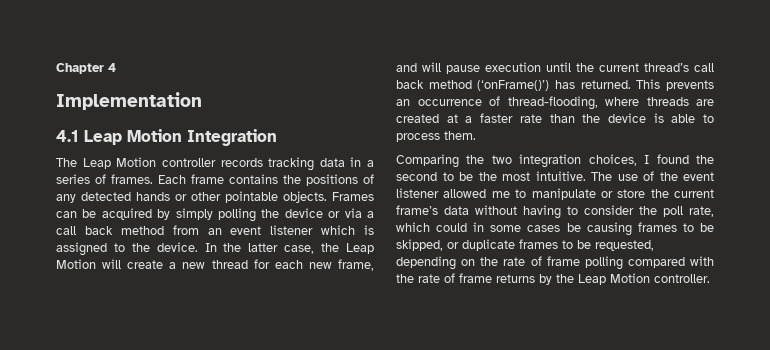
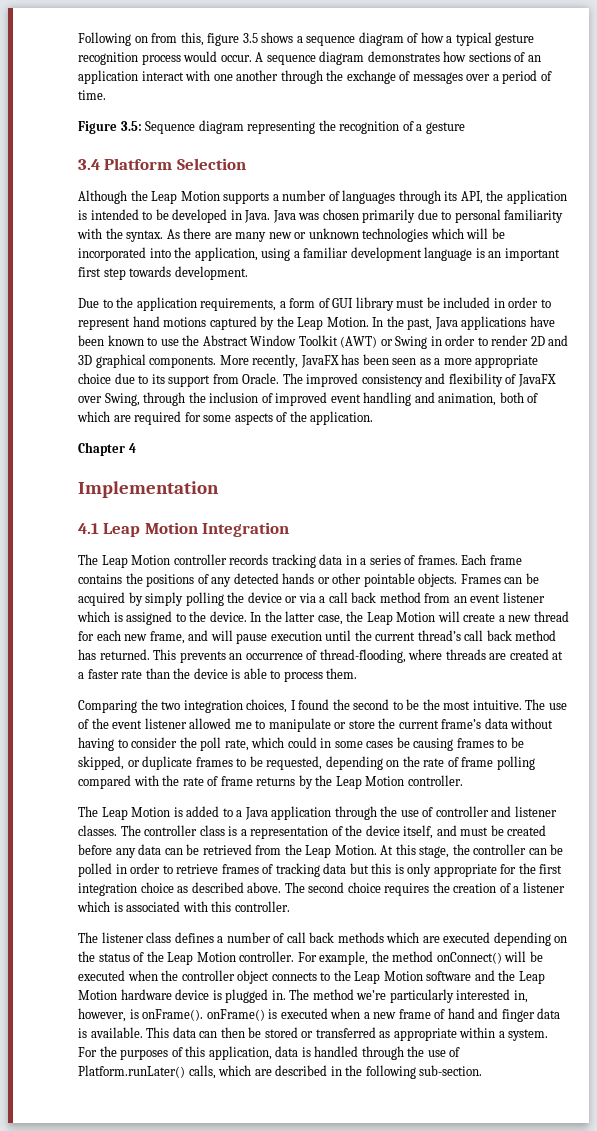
(56, 68) none -> [78,32,535,46] [78,51,541,65] [78,70,552,84] [78,90,106,100] [78,120,465,134] [78,158,246,170] [78,190,567,204] [78,209,564,223] [77,228,505,242] [78,247,560,261] [78,266,248,280] [78,297,551,311] [78,316,555,330] [78,335,569,349] [78,354,539,368] [78,373,556,387] [78,392,539,406] [77,411,374,425] Following on from this, figure 3.5 shows a sequence diagram of how a typical gesture recognition process would occur. A sequence diagram demonstrates how sections of an application interact with one another through the exchange of messages over a period of time. // Figure 3.5: Sequence diagram representing the recognition of a gesture // 3.4 Platform Selection // Although the Leap Motion supports a number of languages through its API, the application is intended to be developed in Java. Java was chosen primarily due to personal familiarity with the syntax. As there are many new or unknown technologies which will be incorporated into the application, using a familiar development language is an important first step towards development. // Due to the application requirements, a form of GUI library must be included in order to represent hand motions captured by the Leap Motion. In the past, Java applications have been known to use the Abstract Window Toolkit (AWT) or Swing in order to render 2D and 3D graphical components. More recently, JavaFX has been seen as a more appropriate choice due to its support from Oracle. The improved consistency and flexibility of JavaFX over Swing, through the inclusion of improved event handling and animation, both of which are required for some aspects of the application. //
[477,80,550,91] (‘onFrame()’) -> (557, 635) none
(710, 278) none -> [78,806,557,820] [78,825,547,839] [78,844,564,858] [78,863,563,877] [78,882,565,896] [77,901,290,912] [78,932,568,946] [78,951,543,965] [78,970,545,984] [78,989,528,1003] [78,1008,561,1022] [78,1027,549,1041] [78,1046,461,1060] [78,1065,483,1079] // The Leap Motion is added to a Java application through the use of controller and listener classes. The controller class is a representation of the device itself, and must be created before any data can be retrieved from the Leap Motion. At this stage, the controller can be polled in order to retrieve frames of tracking data but this is only appropriate for the first integration choice as described above. The second choice requires the creation of a listener which is associated with this controller. // The listener class defines a number of call back methods which are executed depending on the status of the Leap Motion controller. For example, the method onConnect() will be executed when the controller object connects to the Leap Motion software and the Leap Motion hardware device is plugged in. The method we’re particularly interested in, however, is onFrame(). onFrame() is executed when a new frame of hand and finger data is available. This data can then be stored or transferred as appropriate within a system. For the purposes of this application, data is handled through the use of Platform.runLater() calls, which are described in the following sub-section.

